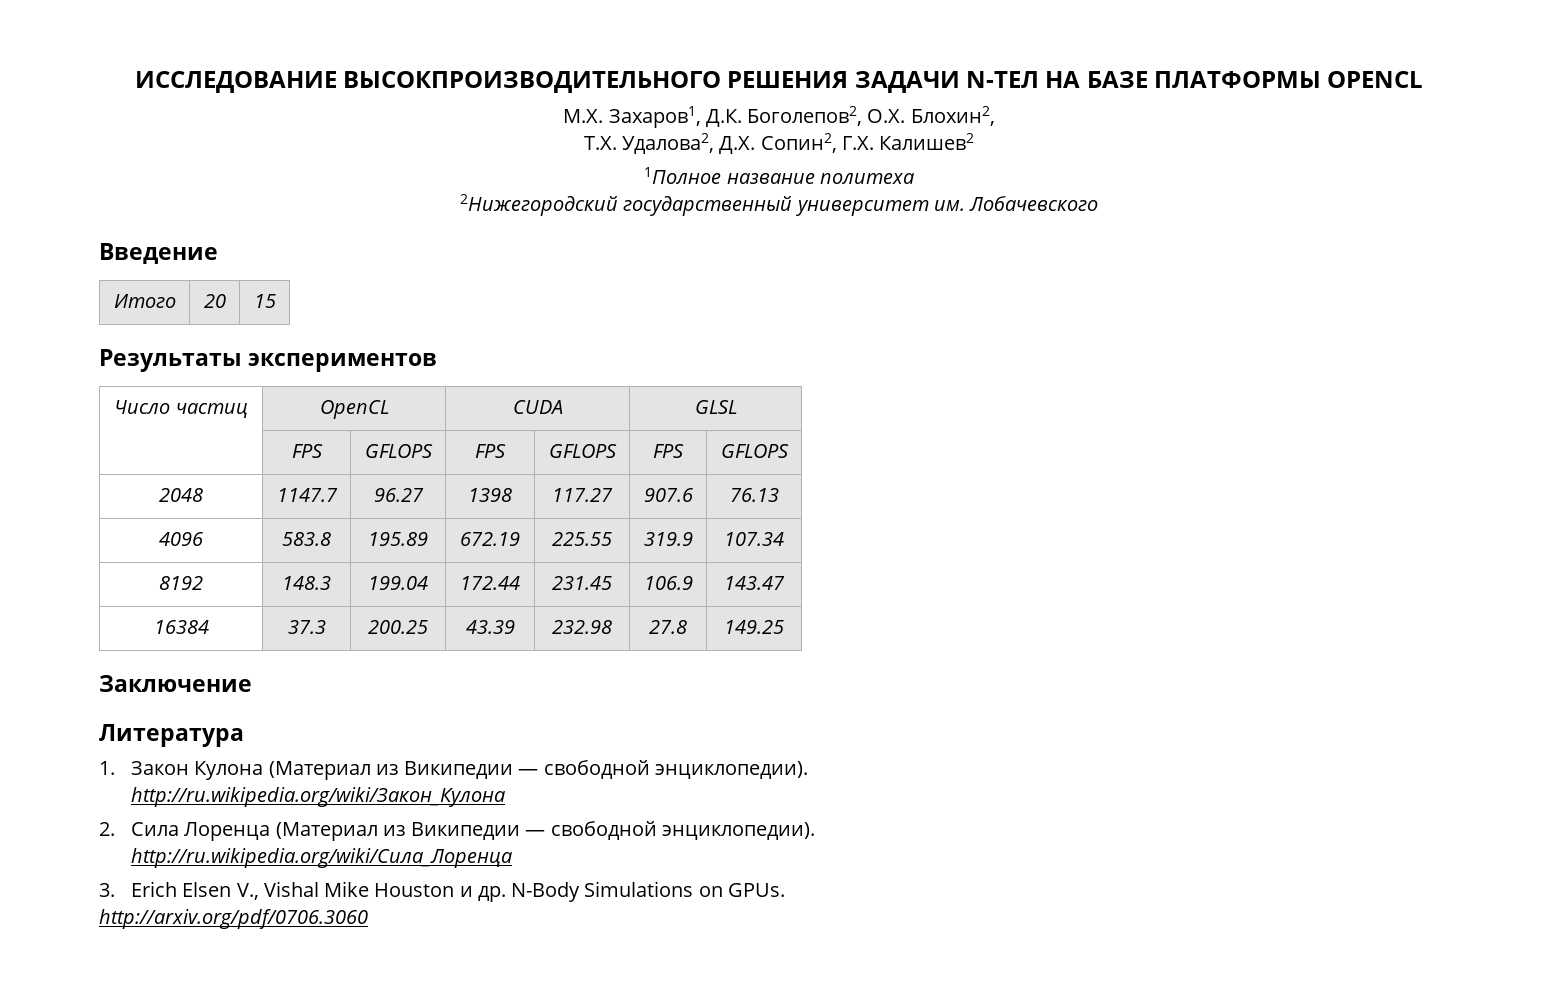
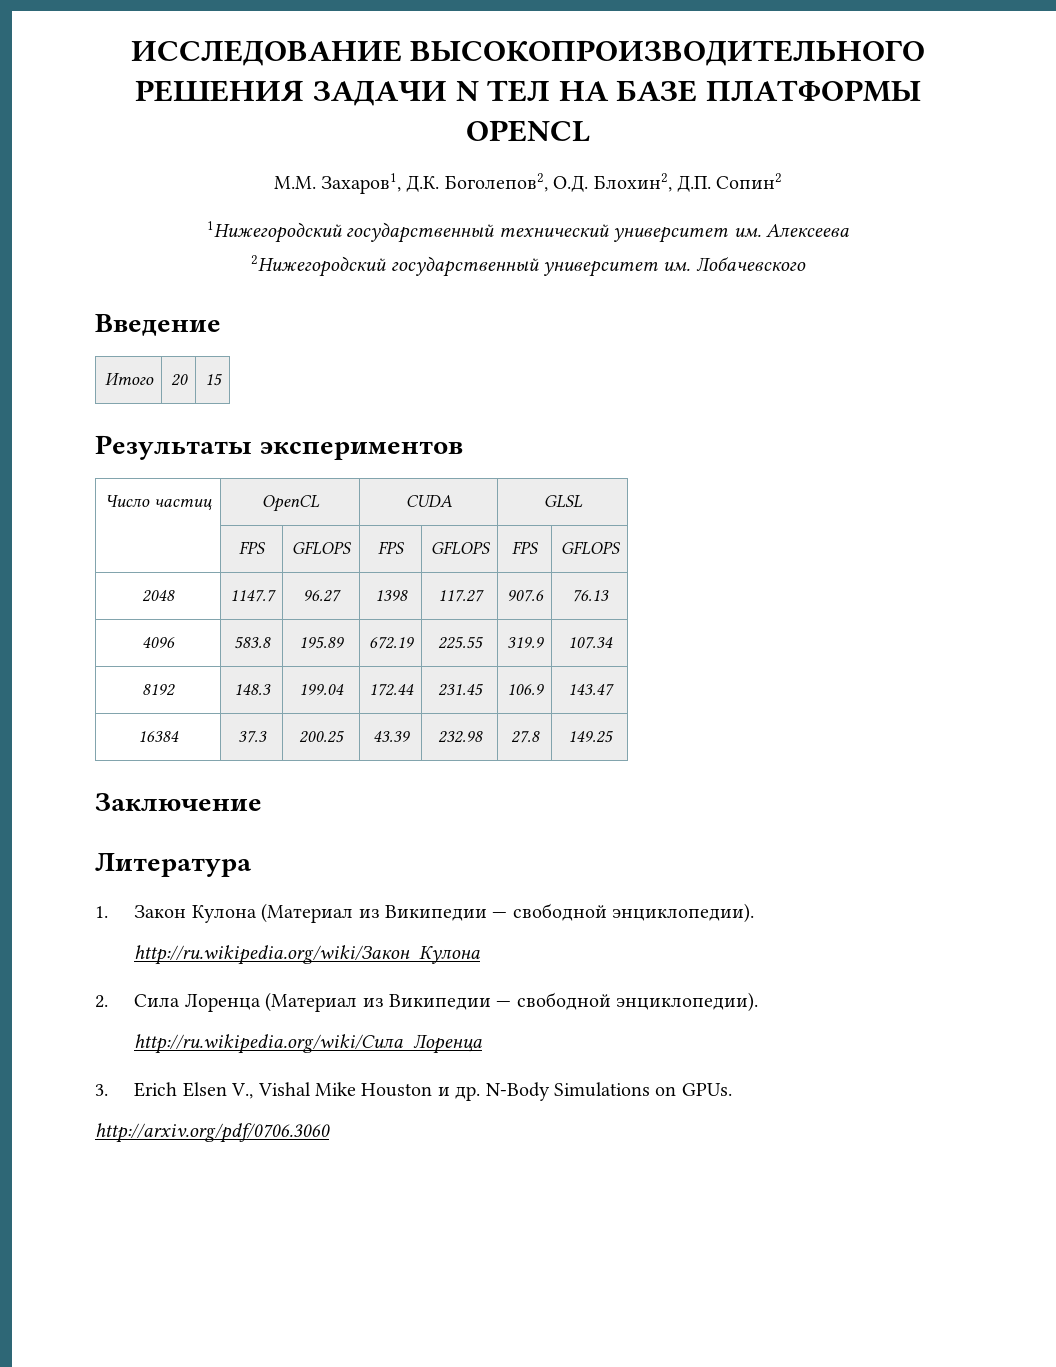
[342,71,721,93] ВЫСОКПРОИЗВОДИТЕЛЬНОГО -> [410,40,926,66] ВЫСОКОПРОИЗВОДИТЕЛЬНОГО
[966,71,1040,89] N-ТЕЛ -> [455,80,550,102] N ТЕЛ
[563,109,604,123] М.X. -> [273,176,316,189] М.М.
[867,109,906,123] О.X. -> [553,175,589,192] О.Д.
[583,133,975,154] [644,167,914,184] // Т.X. Удалова2, Д.X. Сопин2, Г.X. Калишев2 // 1Полное название политеха -> [676,173,783,192] [207,221,849,243] Д.П. Сопин2 // 1Нижегородский государственный технический университет им. Алексеева

